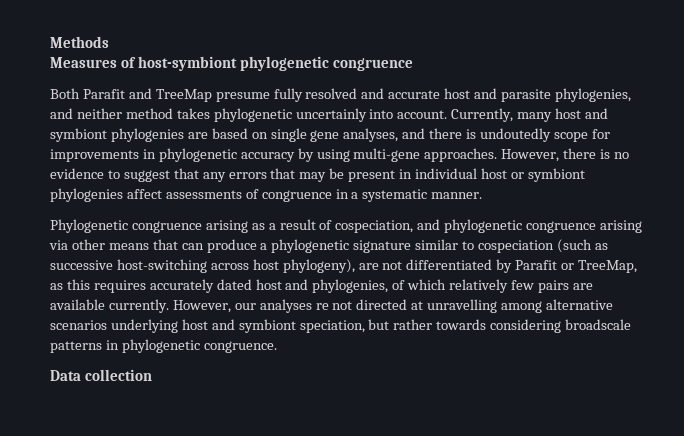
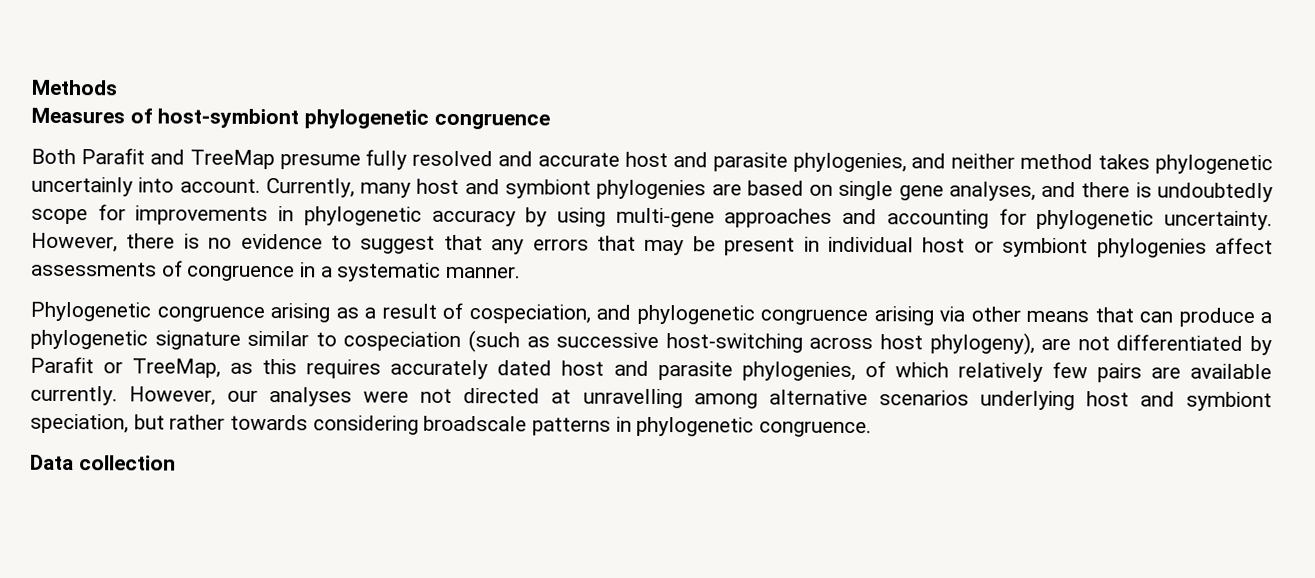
[480,128,552,142] undoutedly -> [1157,182,1274,203] undoubtedly
[424,148,498,162] approaches. -> [724,208,1273,231] approaches and accounting for phylogenetic uncertainty.
(309, 284) none -> [657,361,733,381] parasite
[315,303,329,310] re -> [363,390,410,403] were

